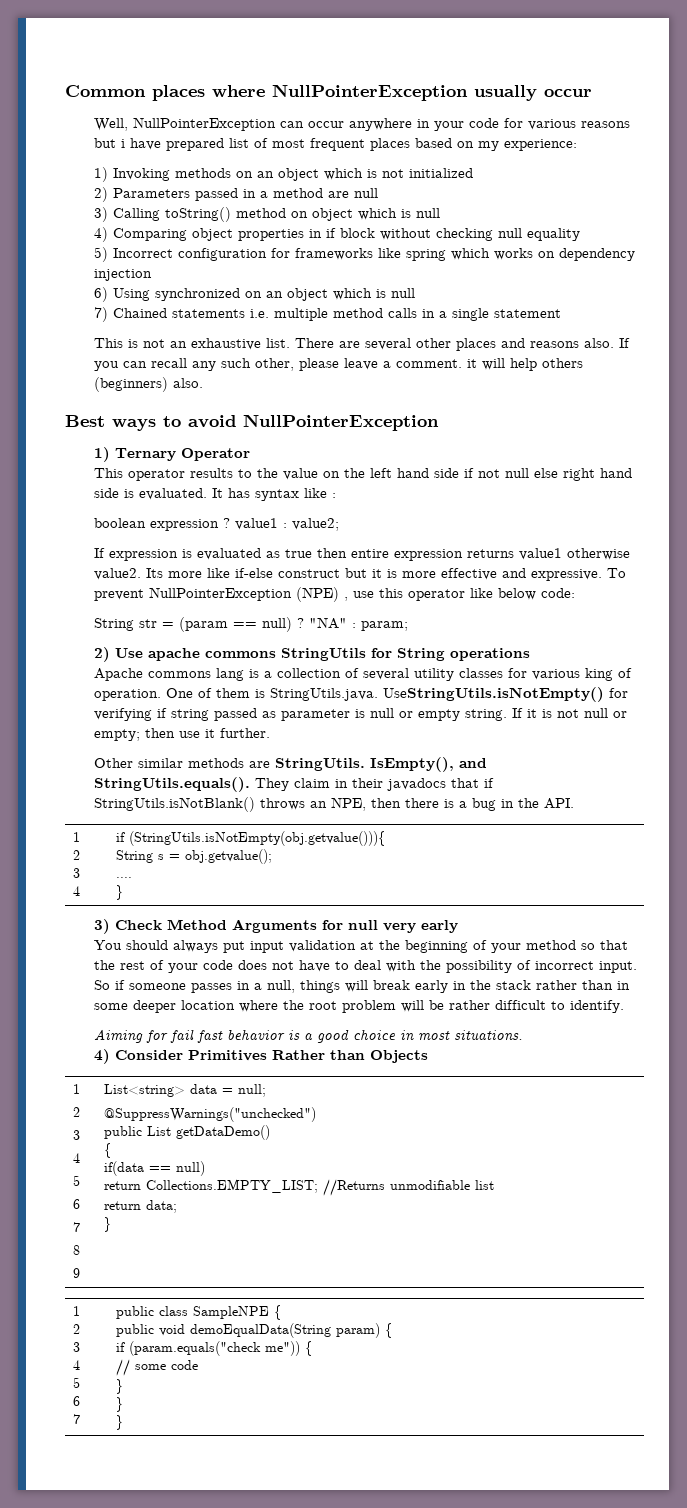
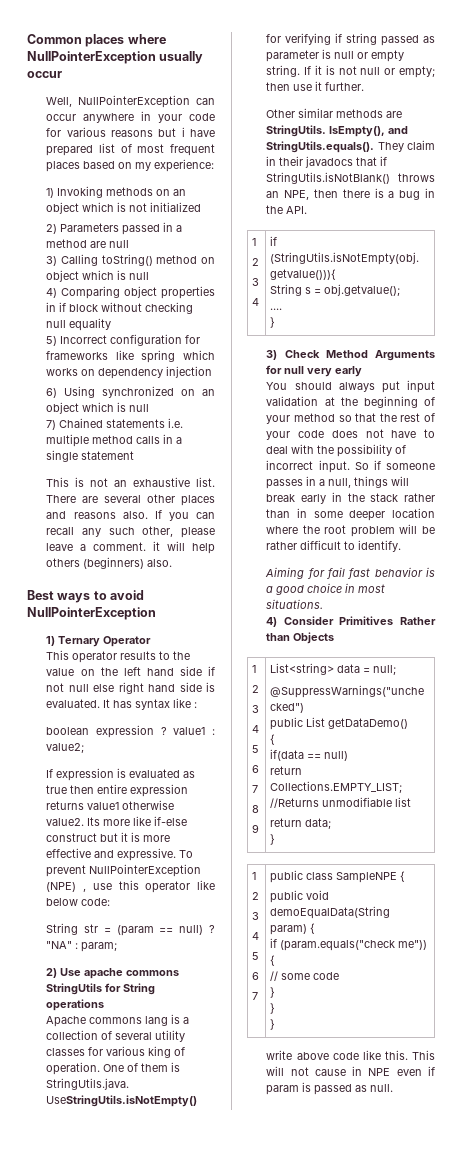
(123, 1422) none -> [266,1050,435,1060] [266,1066,435,1076] [266,1082,394,1095] // write above code like this. This will not cause in NPE even if param is passed as null.

